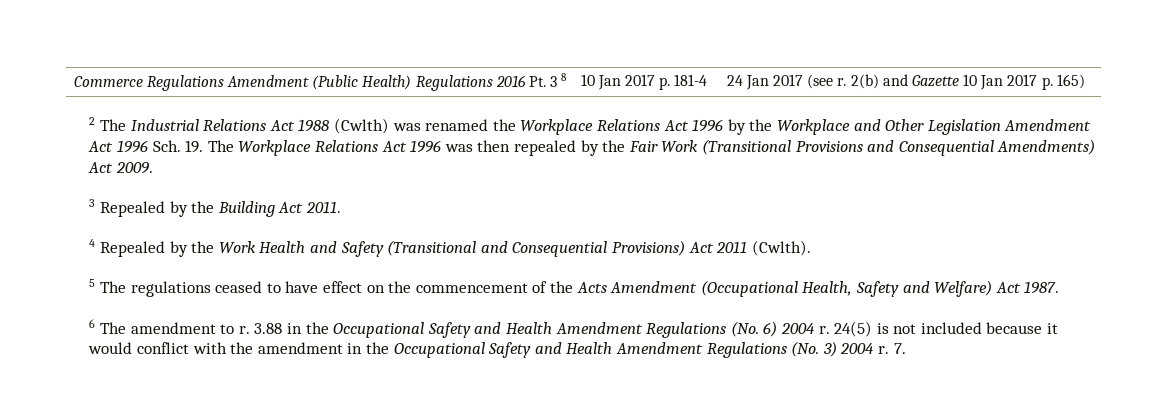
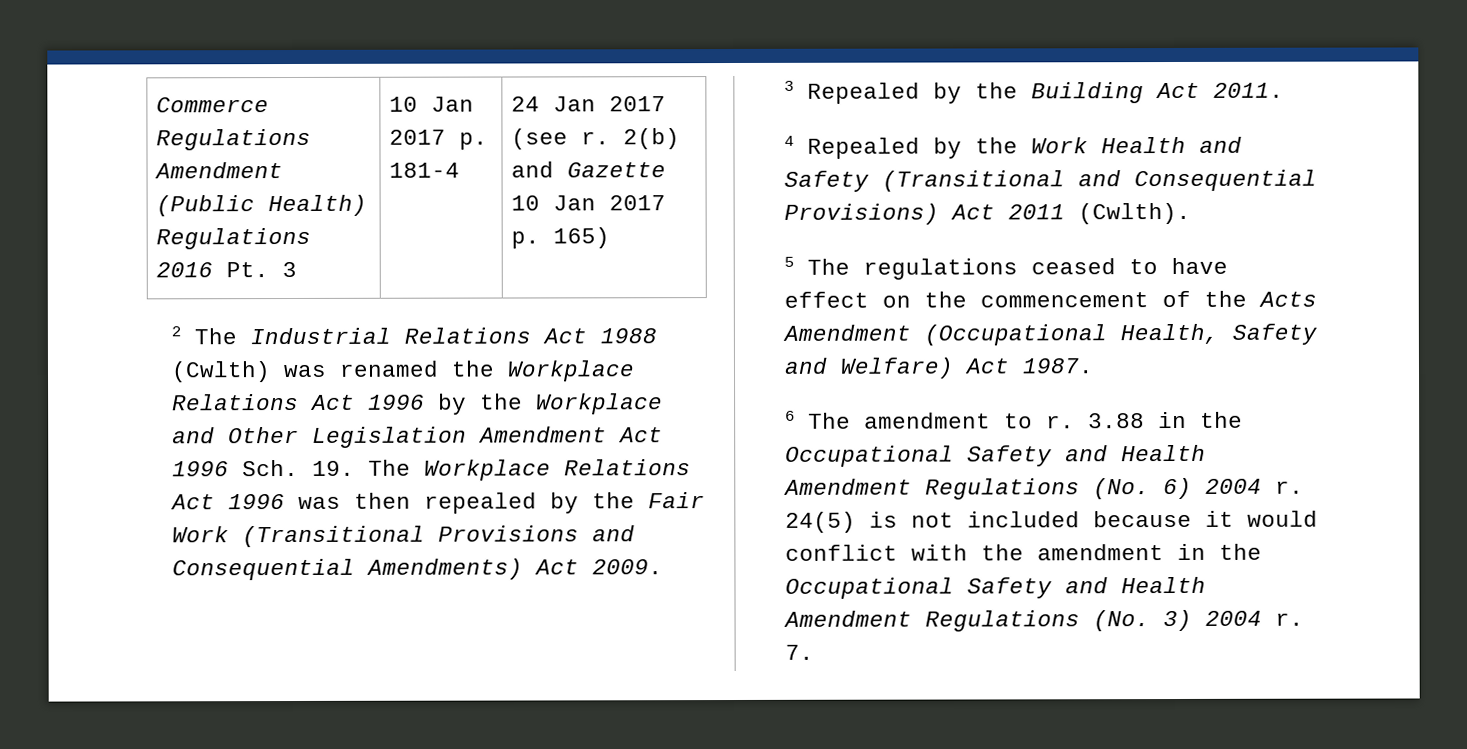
[561,73,568,81] 8 -> (297, 269) none

